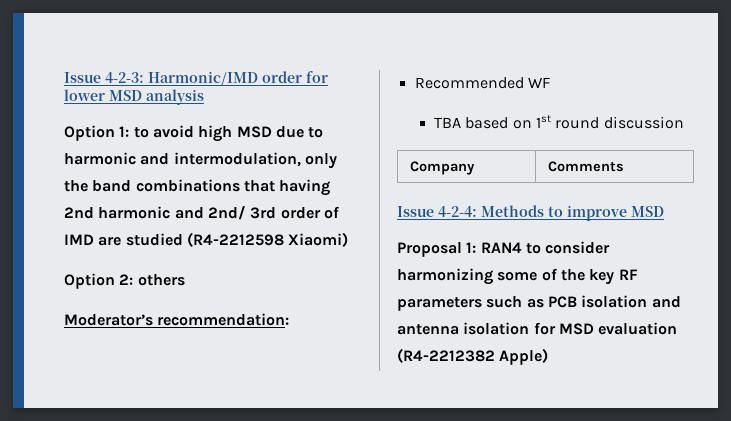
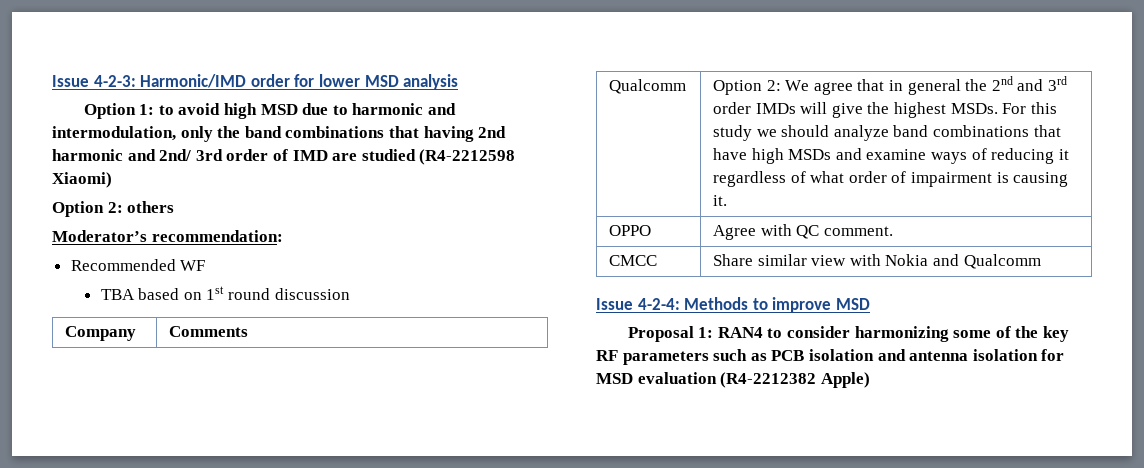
(624, 166) none -> [609,79,687,94] [713,76,1067,95] [713,102,1057,118] [713,125,1061,141] [713,148,1069,164] [713,171,1069,187] [713,195,728,206] [609,225,652,236] [713,224,893,240] [609,255,658,266] [713,254,1041,269] // Qualcomm | Option 2: We agree that in general the 2nd and 3rd order IMDs will give the highest MSDs. For this study we should analyze band combinations that have high MSDs and examine ways of reducing it regardless of what order of impairment is causing it. // OPPO | Agree with QC comment. // CMCC | Share similar view with Nokia and Qualcomm

